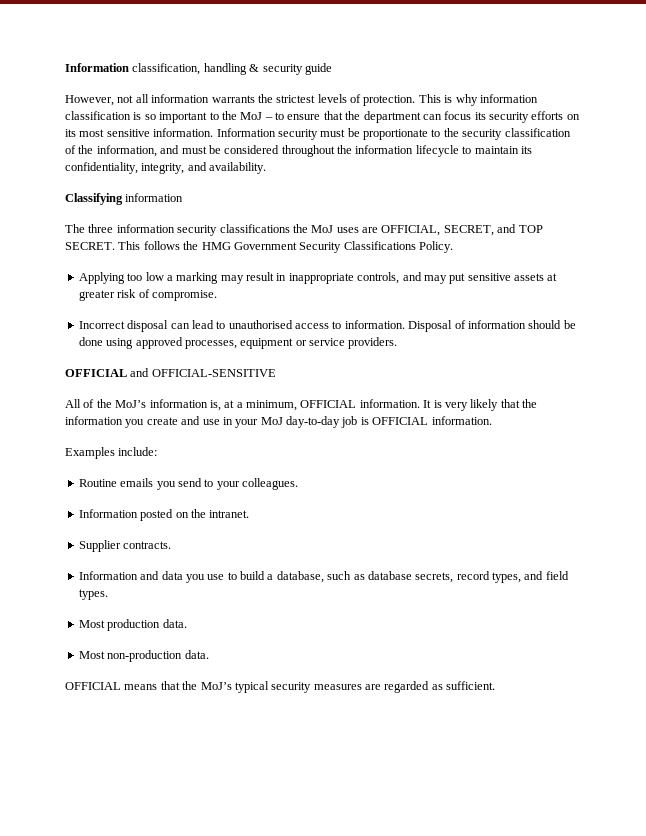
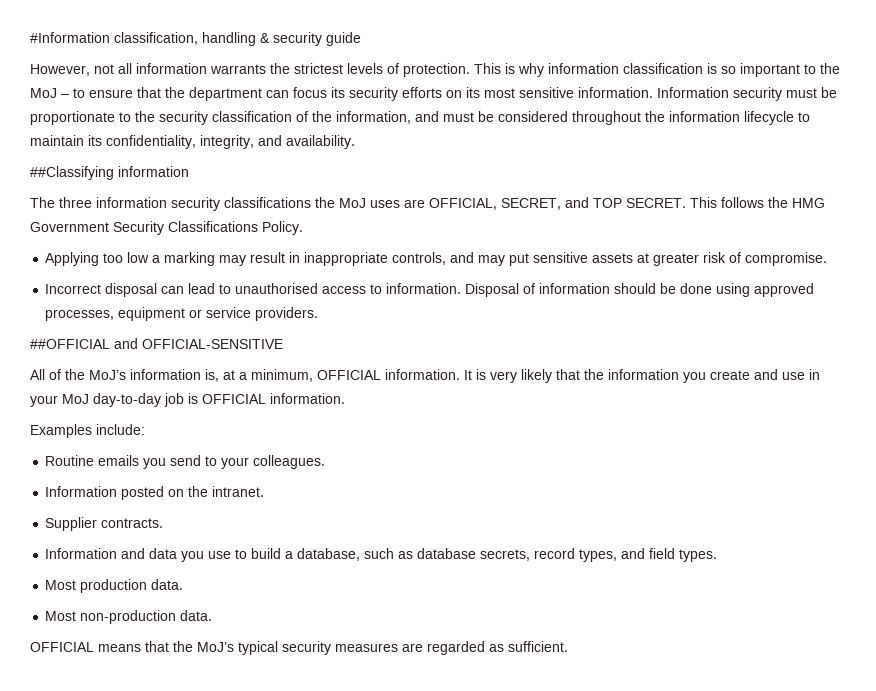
[65,63,129,72] Information -> [30,32,110,43] #Information
[65,193,123,205] Classifying -> [30,166,114,180] ##Classifying
[65,369,127,377] OFFICIAL -> [30,339,110,349] ##OFFICIAL

